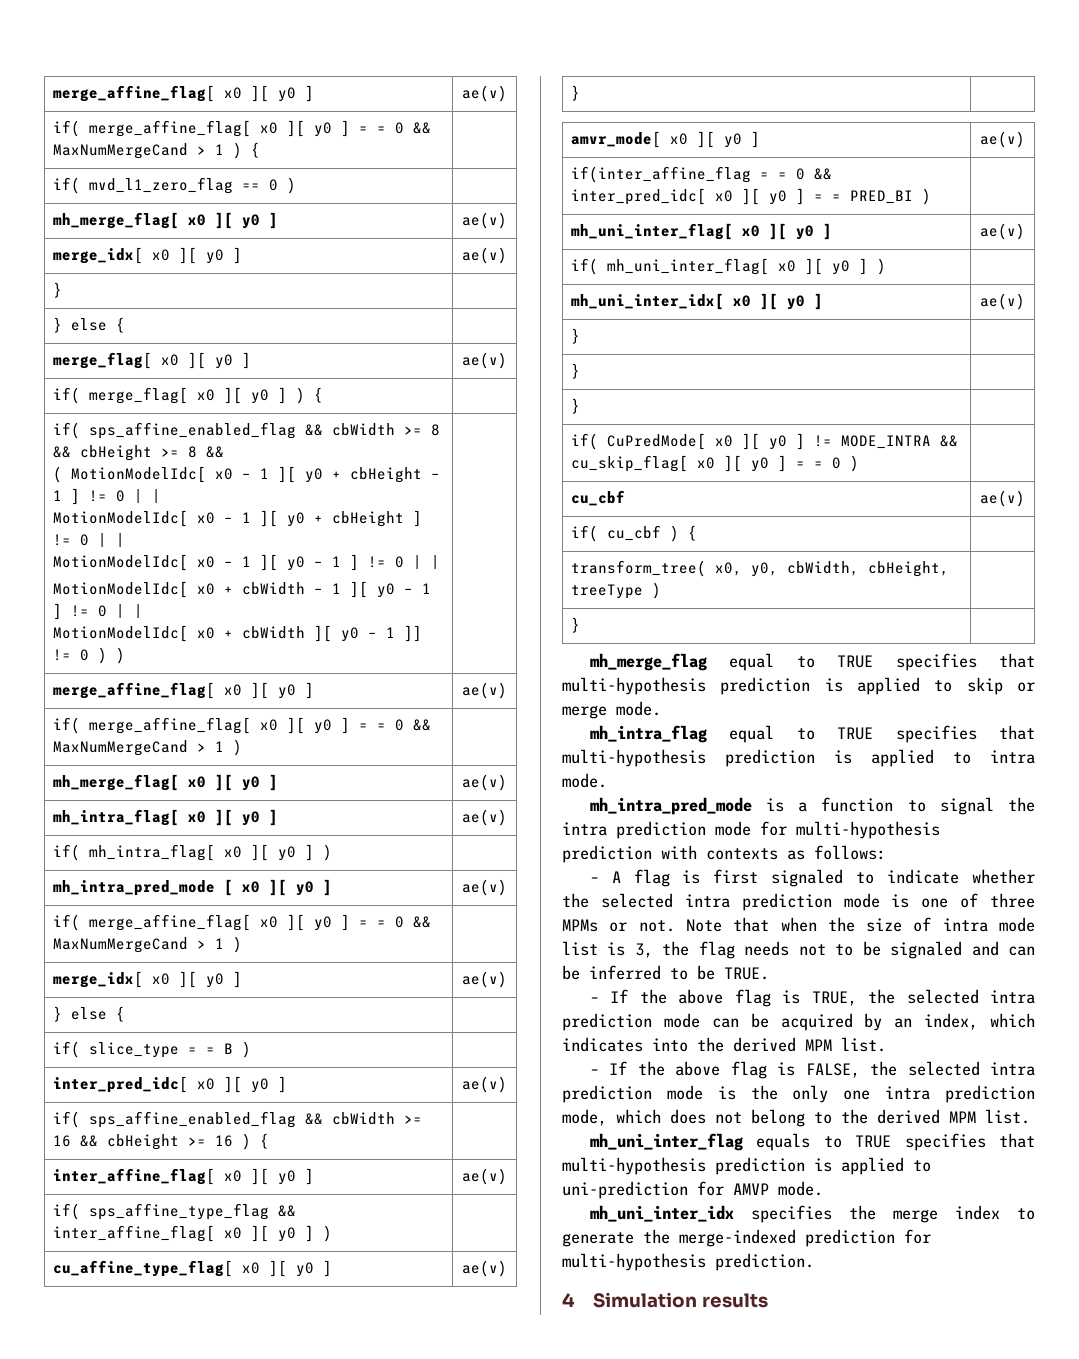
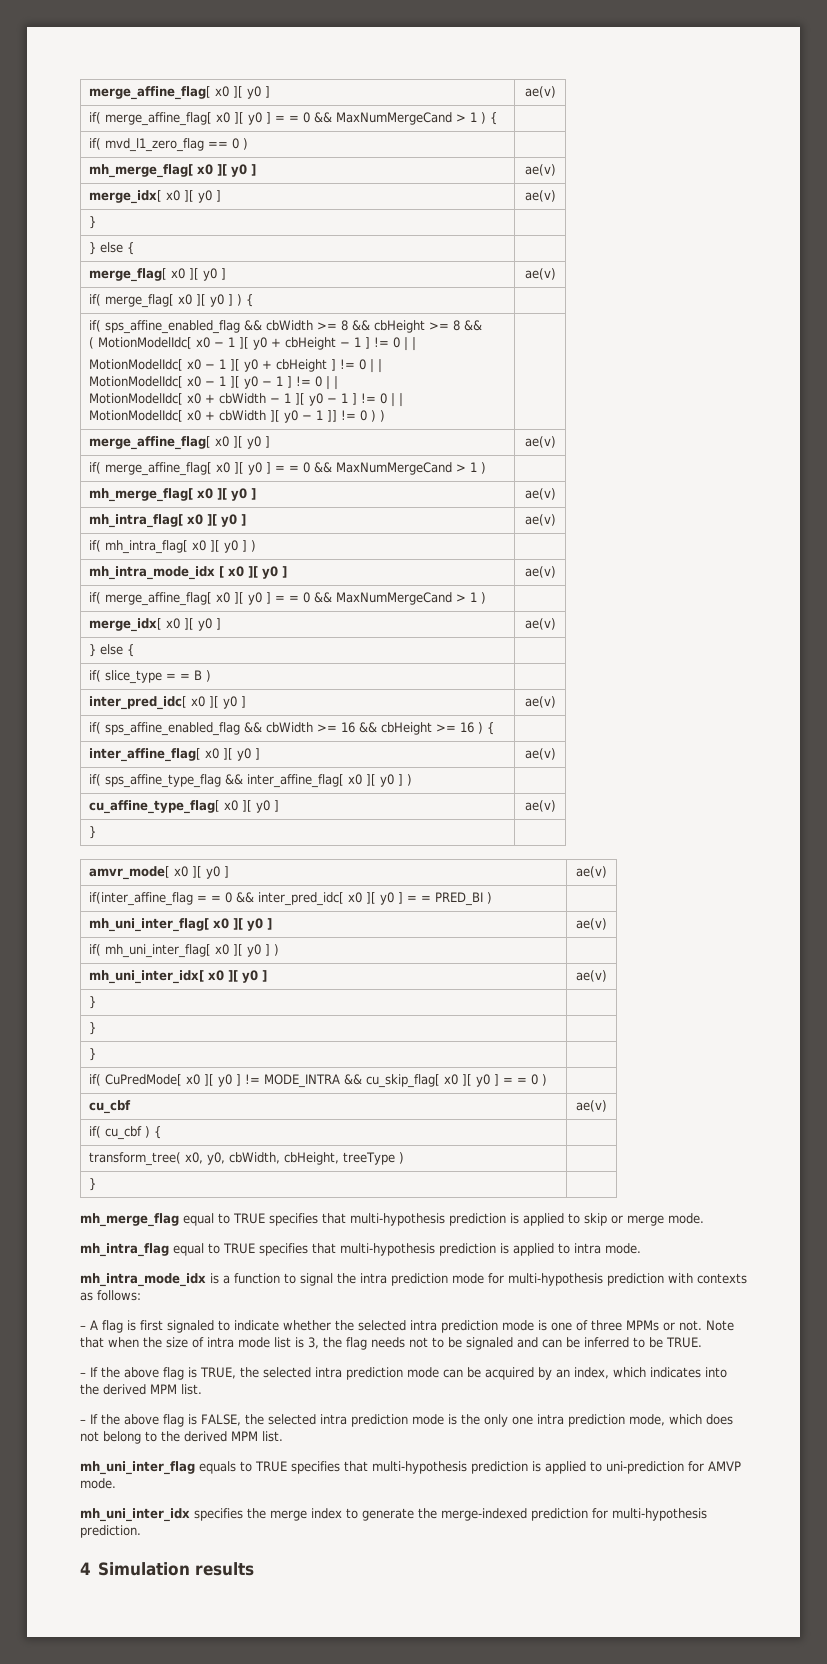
[52,880,215,896] mh_intra_pred_mode -> [89,566,216,580] mh_intra_mode_idx
[589,797,752,815] mh_intra_pred_mode -> [80,1273,206,1287] mh_intra_mode_idx

